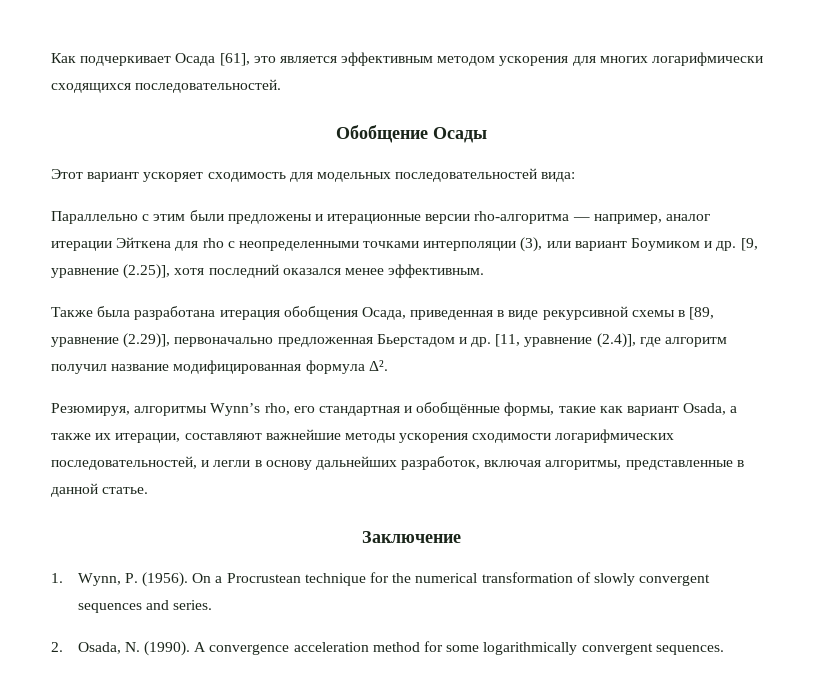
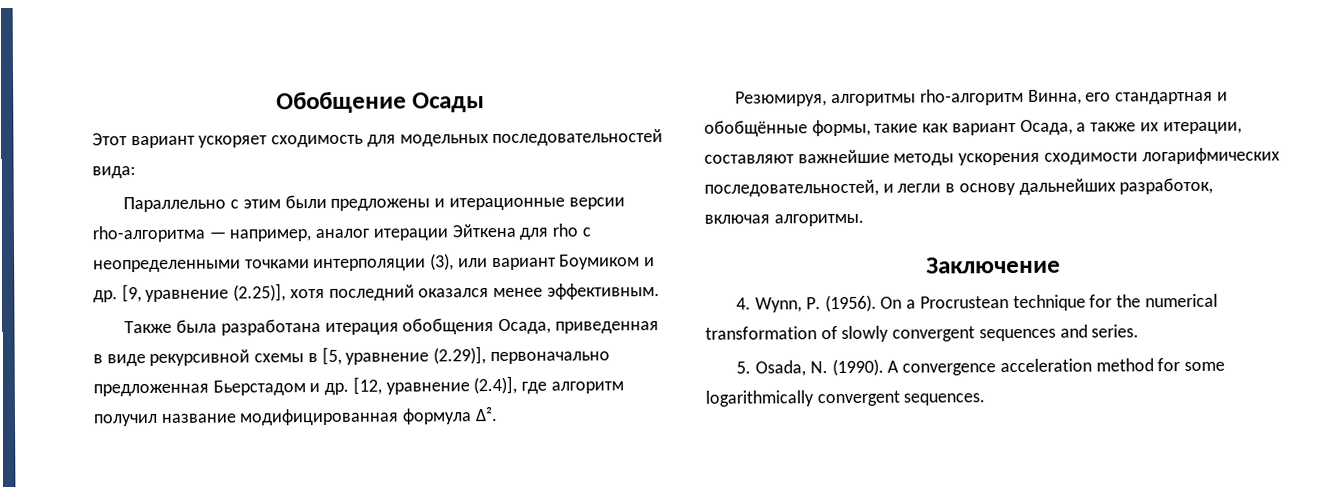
[51,52,764,66] [51,79,282,93] Как подчеркивает Осадa [61], это является эффективным методом ускорения для многих логарифмически сходящихся последовательностей. // -> (275, 102) none
[689,307,715,320] [89, -> [321,346,342,366] [5,
[495,334,521,347] [11, -> [352,376,382,395] [12,
[210,403,290,416] Wynn’s rho, -> [919,88,1082,106] rho-алгоритм Винна,
[683,403,727,415] Osada, -> [1019,119,1073,135] Осада,
[545,460,744,470] [51,483,149,497] алгоритмы, представленные в данной статье. -> [773,213,864,227] алгоритмы.
[51,573,63,583] 1. -> [736,297,752,310] 4.
[51,642,63,652] 2. -> [736,361,752,374] 5.

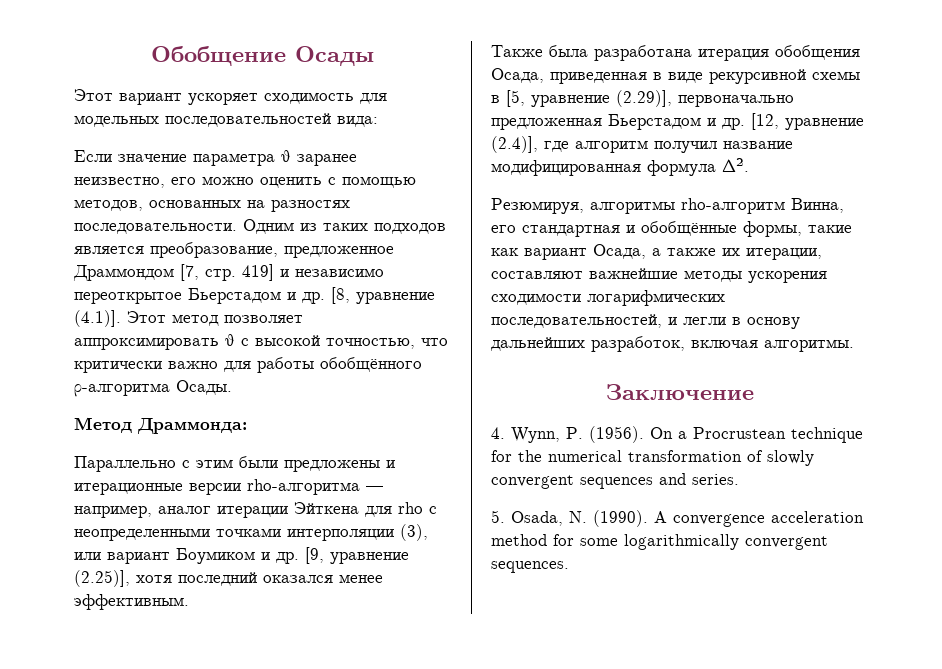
(136, 172) none -> [74,150,357,166] [74,176,416,188] [74,199,350,212] [74,219,446,234] [74,242,394,258] [73,264,384,281] [74,287,435,304] [74,310,303,327] [74,334,448,350] [74,357,422,373] [74,380,232,397] [74,417,247,434] // Если значение параметра θ заранее неизвестно, его можно оценить с помощью методов, основанных на разностях последовательности. Одним из таких подходов является преобразование, предложенное Драммондом [7, стр. 419] и независимо переоткрытое Бьерстадом и др. [8, уравнение (4.1)]. Этот метод позволяет аппроксимировать θ с высокой точностью, что критически важно для работы обобщённого ρ-алгоритма Осады. // Метод Драммонда:

